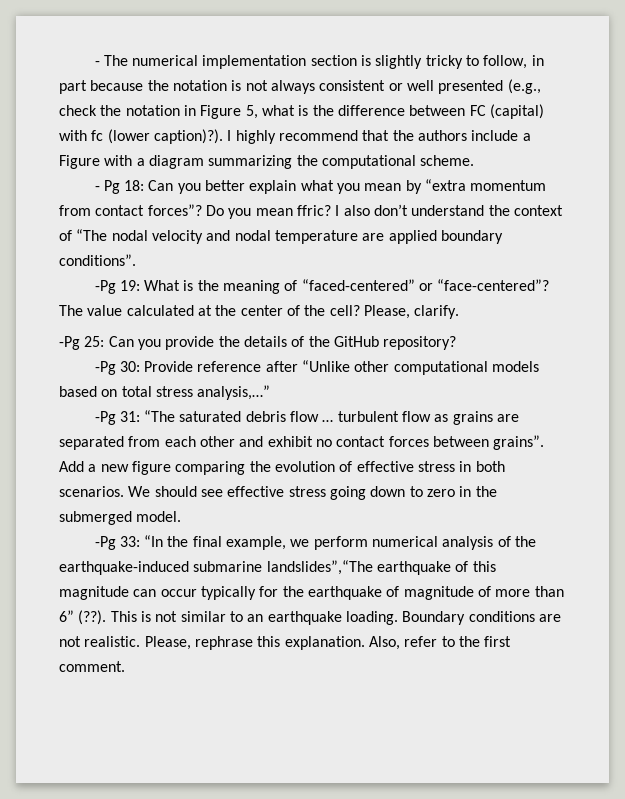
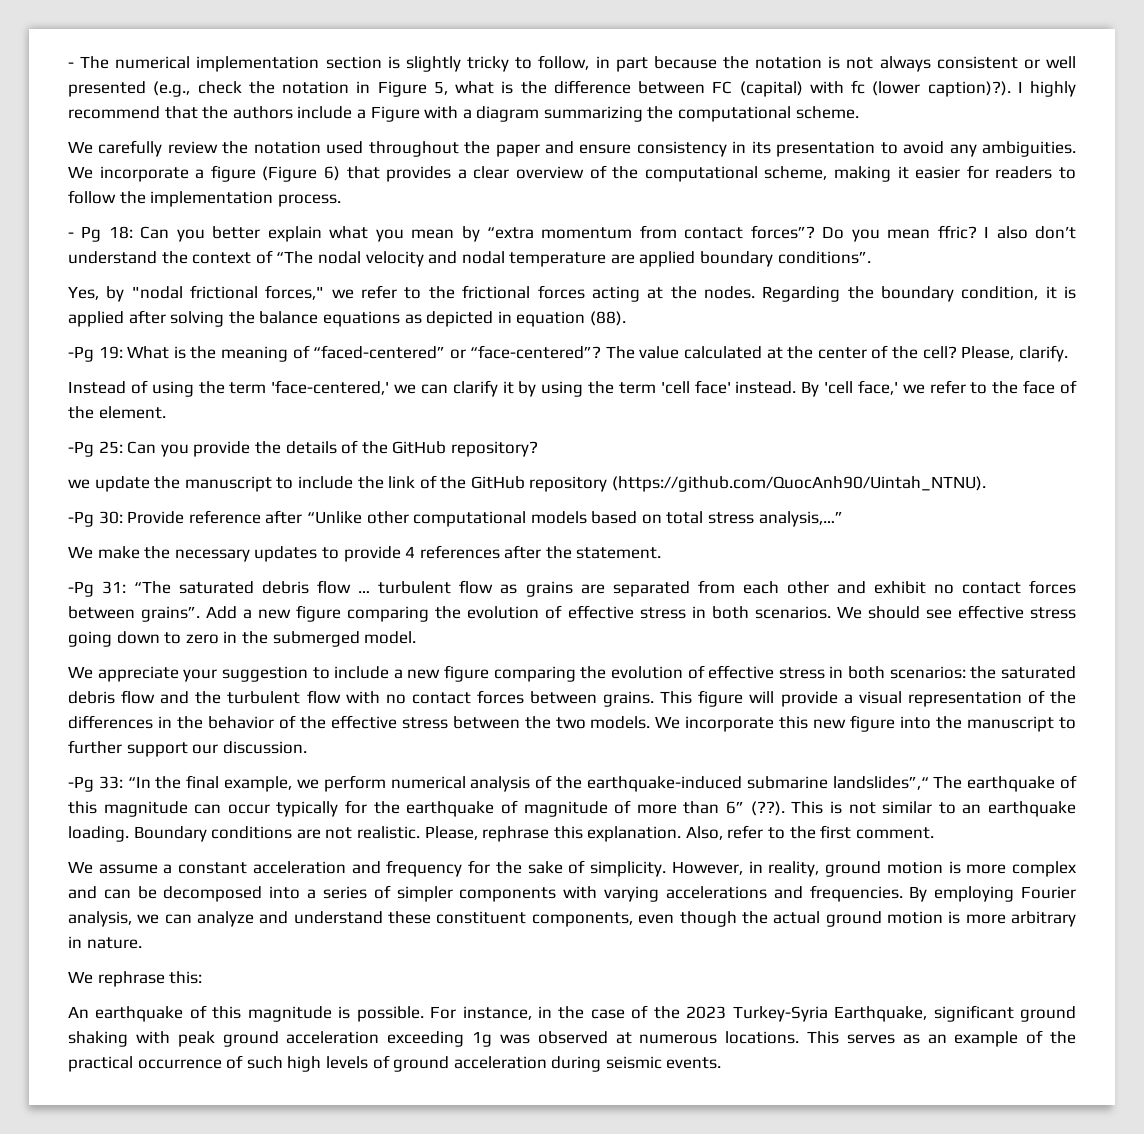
(475, 160) none -> [68,140,1077,157] [68,165,1077,182] [68,190,341,207] // We carefully review the notation used throughout the paper and ensure consistency in its presentation to avoid any ambiguities. We incorporate a figure (Figure 6) that provides a clear overview of the computational scheme, making it easier for readers to follow the implementation process.
(136, 260) none -> [68,285,1077,302] [68,310,626,327] // Yes, by "nodal frictional forces," we refer to the frictional forces acting at the nodes. Regarding the boundary condition, it is applied after solving the balance equations as depicted in equation (88).
(460, 312) none -> [68,380,1078,397] [68,406,166,419] // Instead of using the term 'face-centered,' we can clarify it by using the term 'cell face' instead. By 'cell face,' we refer to the face of the element.
(457, 343) none -> [68,475,987,492] // we update the manuscript to include the link of the GitHub repository (https://github.com/QuocAnh90/Uintah_NTNU).
(271, 392) none -> [68,545,662,562] // We make the necessary updates to provide 4 references after the statement.
(182, 516) none -> [68,665,1077,682] [68,690,1077,707] [68,715,1077,732] [68,740,307,757] // We appreciate your suggestion to include a new figure comparing the evolution of effective stress in both scenarios: the saturated debris flow and the turbulent flow with no contact forces between grains. This figure will provide a visual representation of the differences in the behavior of the effective stress between the two models. We incorporate this new figure into the manuscript to further support our discussion.
[266,560,373,575] landslides”,“The -> [832,776,963,790] landslides”,“ The
(125, 666) none -> [68,860,1076,877] [68,885,1077,902] [68,911,1077,927] [68,936,142,949] [68,971,203,987] [68,1005,1077,1022] [68,1030,1077,1047] [68,1055,722,1072] // We assume a constant acceleration and frequency for the sake of simplicity. However, in reality, ground motion is more complex and can be decomposed into a series of simpler components with varying accelerations and frequencies. By employing Fourier analysis, we can analyze and understand these constituent components, even though the actual ground motion is more arbitrary in nature. // We rephrase this: // An earthquake of this magnitude is possible. For instance, in the case of the 2023 Turkey-Syria Earthquake, significant ground shaking with peak ground acceleration exceeding 1g was observed at numerous locations. This serves as an example of the practical occurrence of such high levels of ground acceleration during seismic events.

